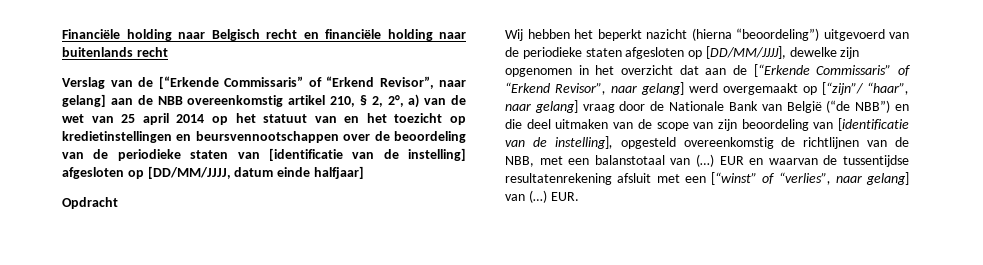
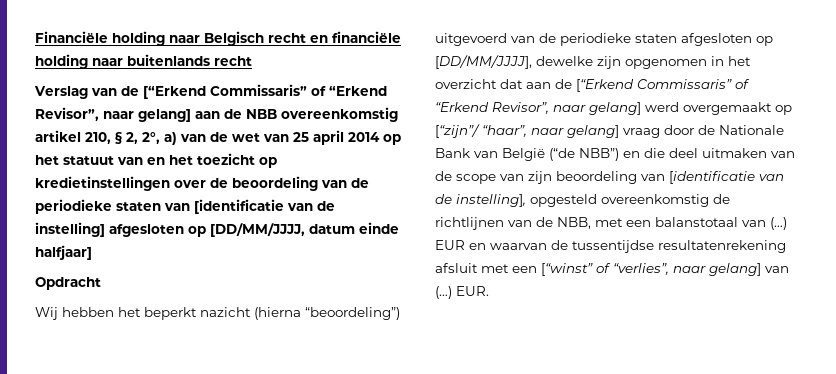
[158,76,219,89] [“Erkende -> [143,86,206,99] [“Erkend
[176,131,339,143] en beursvennootschappen -> (170, 183) none
[753,64,810,77] [“Erkende -> [576,79,634,92] [“Erkend

